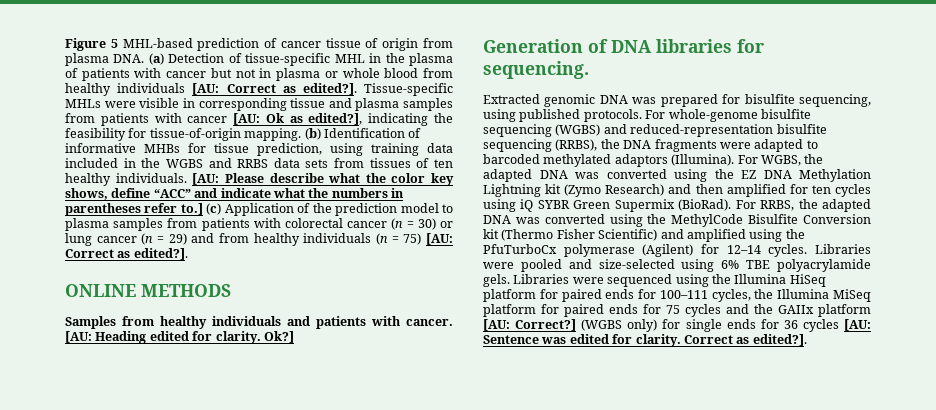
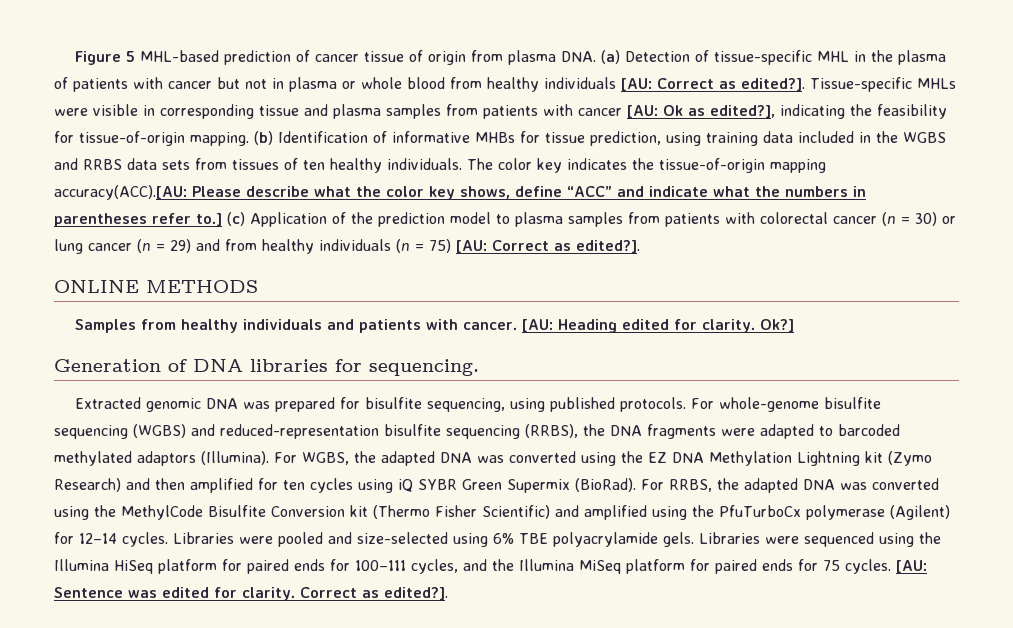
[192,173,220,185] [AU: -> [467,158,826,173] [54,185,187,200] The color key indicates the tissue-of-origin mapping accuracy(ACC).[AU:
(751, 295) none -> [463,559,487,571] and
[685,304,871,317] [483,319,839,332] cycles and the GAIIx platform [AU: Correct?] (WGBS only) for single ends for 36 cycles -> [845,559,891,574] cycles.

